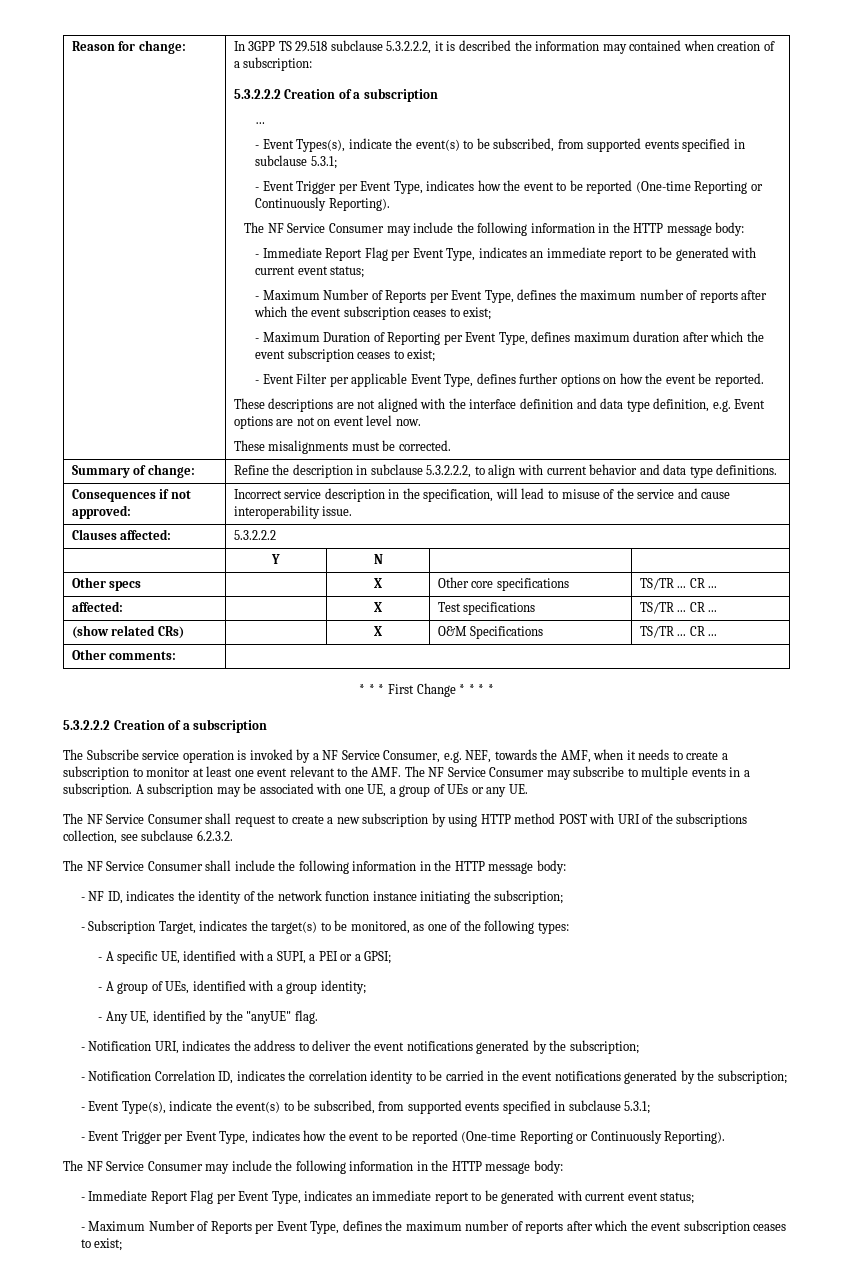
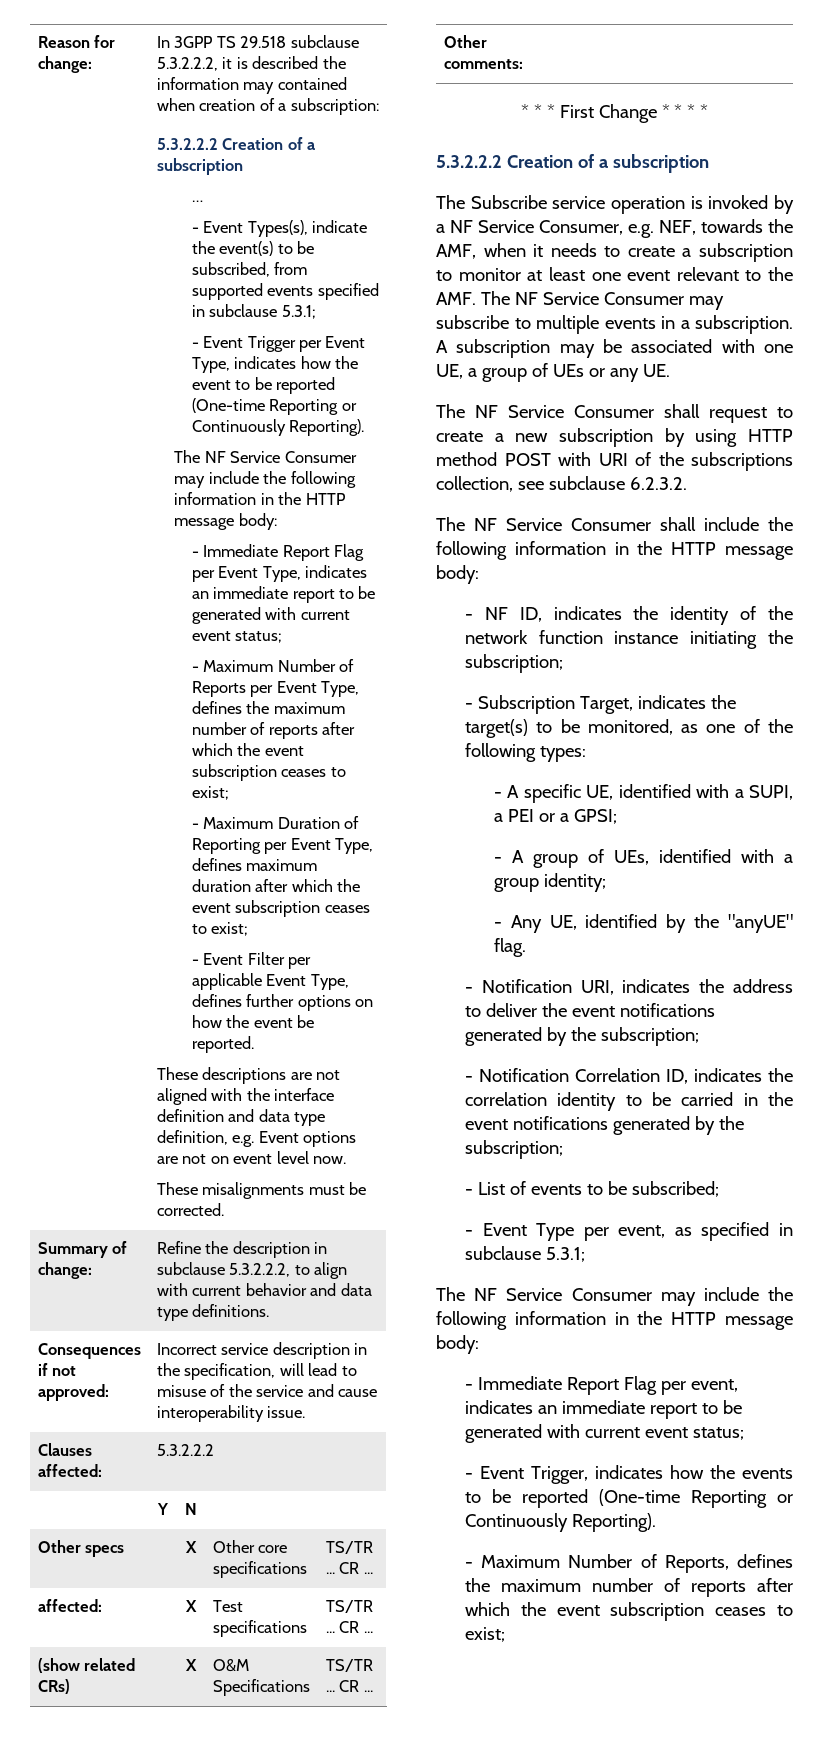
[88,1100,651,1114] [80,1130,726,1144] Event Type(s), indicate the event(s) to be subscribed, from supported events specified in subclause 5.3.1; // - Event Trigger per Event Type, indicates how the event to be reported (One-time Reporting or Continuously Reporting). -> [477,1181,719,1197] [464,1222,793,1241] [464,1246,585,1262] List of events to be subscribed; // - Event Type per event, as specified in subclause 5.3.1;
[238,1191,301,1204] Event Type, -> [690,1379,738,1392] event,
[80,1220,340,1234] // - Maximum Number of Reports per Event Type, -> [464,1465,793,1484] [464,1489,793,1508] [464,1513,656,1532] [464,1554,729,1573] // - Event Trigger, indicates how the events to be reported (One-time Reporting or Continuously Reporting). // - Maximum Number of Reports,

